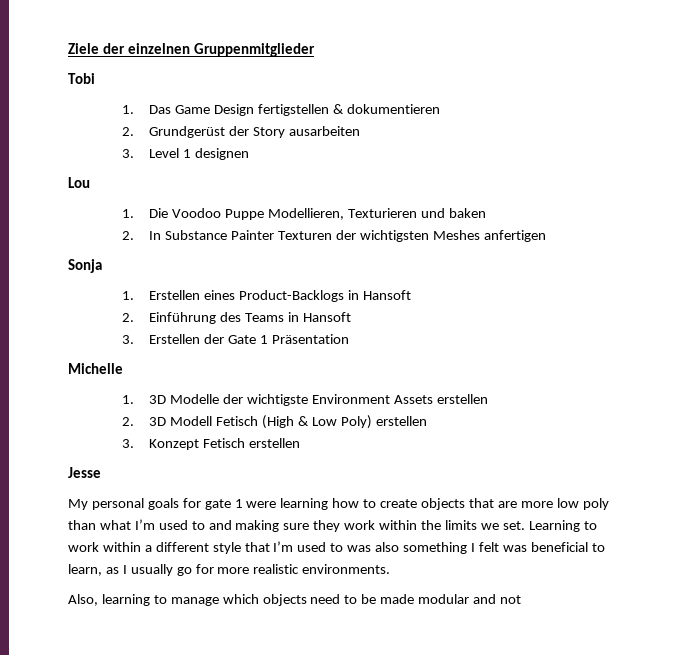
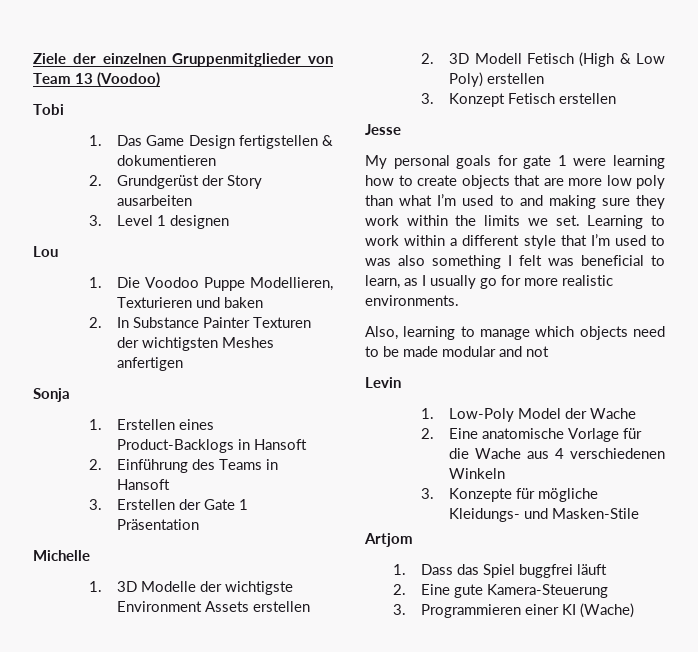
(315, 50) none -> [308,56,333,64] [33,72,160,87] von Team 13 (Voodoo)
(521, 599) none -> [365,377,401,388] [421,408,637,422] [421,428,643,442] [449,448,665,459] [449,468,506,479] [421,488,599,502] [449,508,640,522] [364,533,413,547] [393,564,608,578] [393,584,609,598] [393,603,635,618] // Levin // 1. Low-Poly Model der Wache // 2. Eine anatomische Vorlage für die Wache aus 4 verschiedenen Winkeln // 3. Konzepte für mögliche Kleidungs- und Masken-Stile // Artjom // 1. Dass das Spiel buggfrei läuft // 2. Eine gute Kamera-Steuerung // 3. Programmieren einer KI (Wache)

